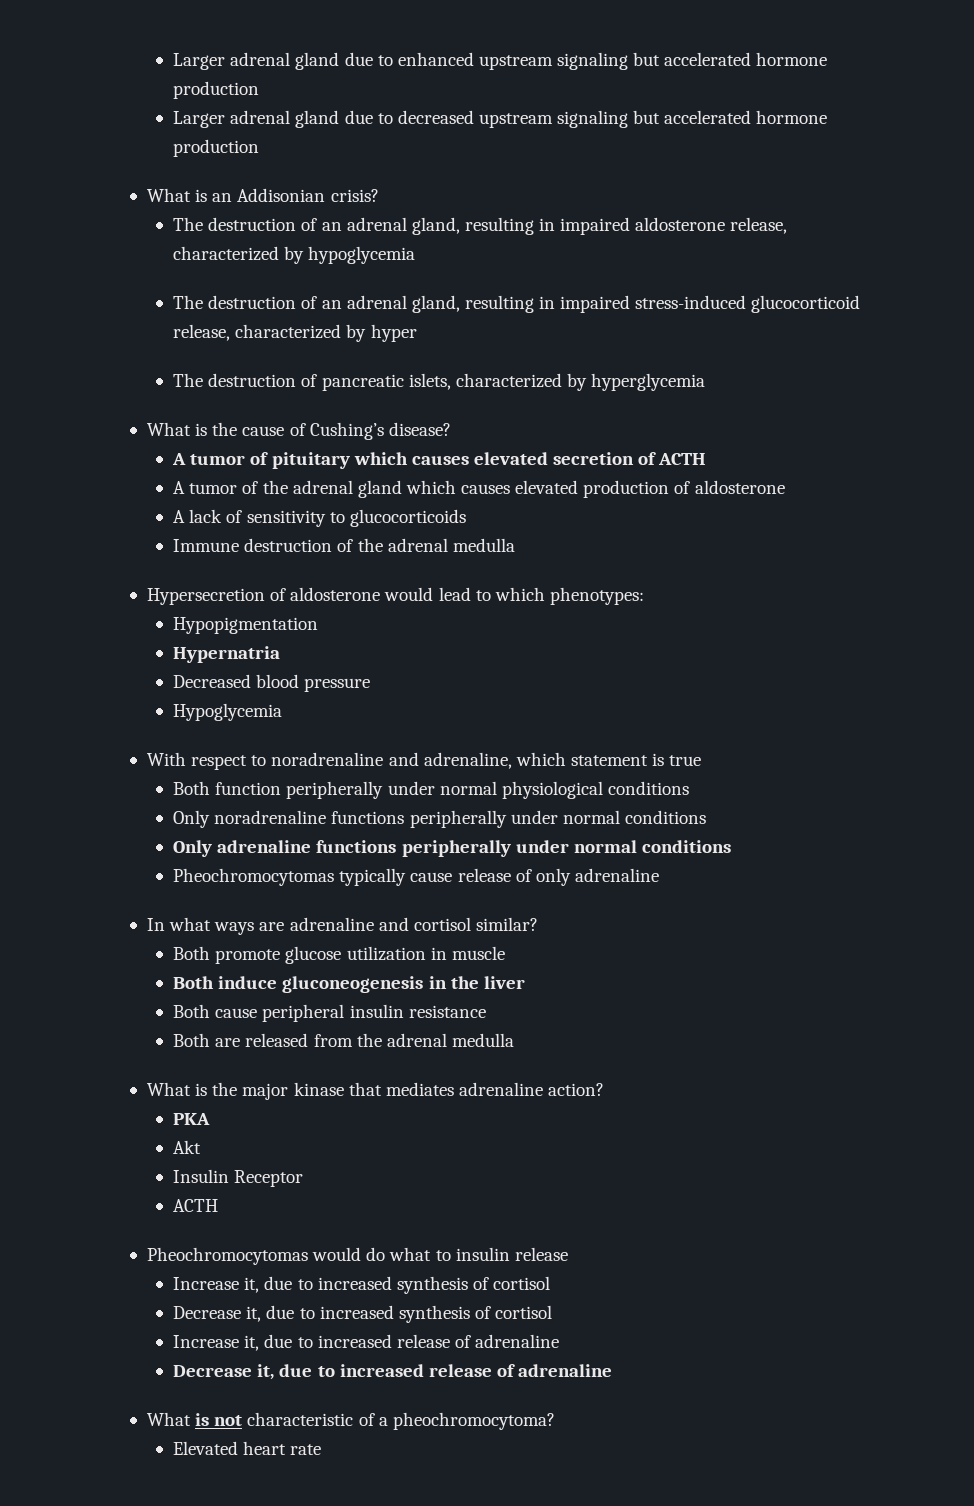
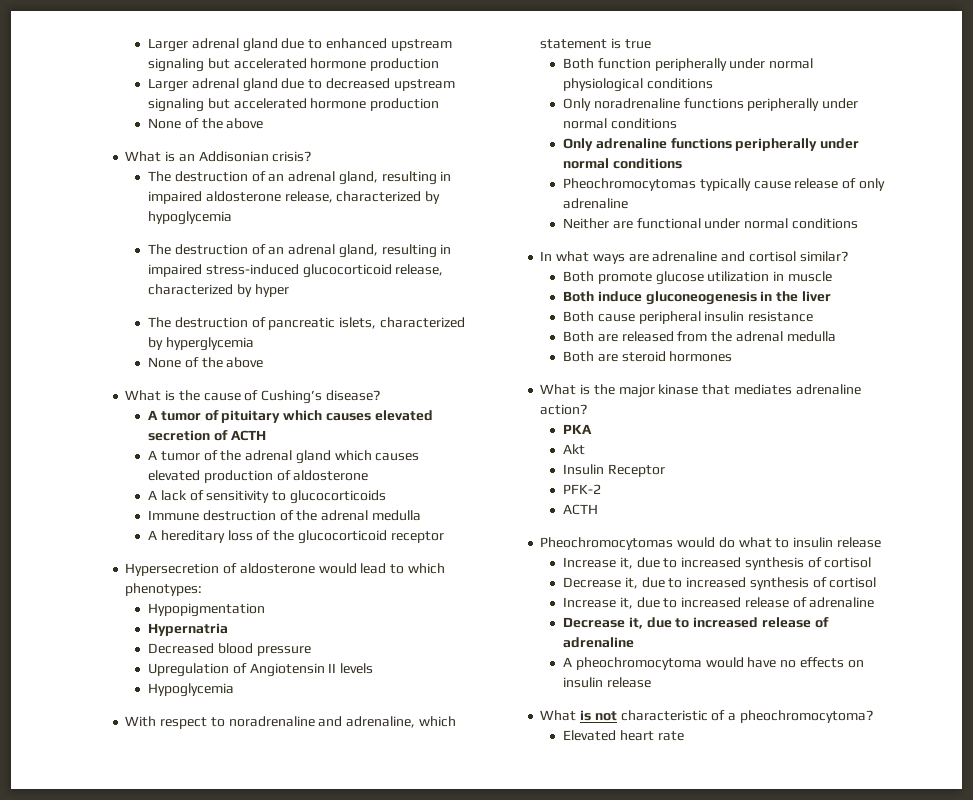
(260, 148) none -> [148,118,264,129] // None of the above
(706, 382) none -> [148,357,264,368] // None of the above
(515, 545) none -> [148,530,444,544] // A hereditary loss of the glucocorticoid receptor
(371, 685) none -> [148,663,374,677] // Upregulation of Angiotensin II levels
(659, 875) none -> [563,218,858,229] // Neither are functional under normal conditions
(514, 1040) none -> [563,351,733,362] // Both are steroid hormones
(304, 1178) none -> [563,484,602,494] // PFK-2
(613, 1370) none -> [563,657,864,670] [563,677,651,688] // A pheochromocytoma would have no effects on insulin release

